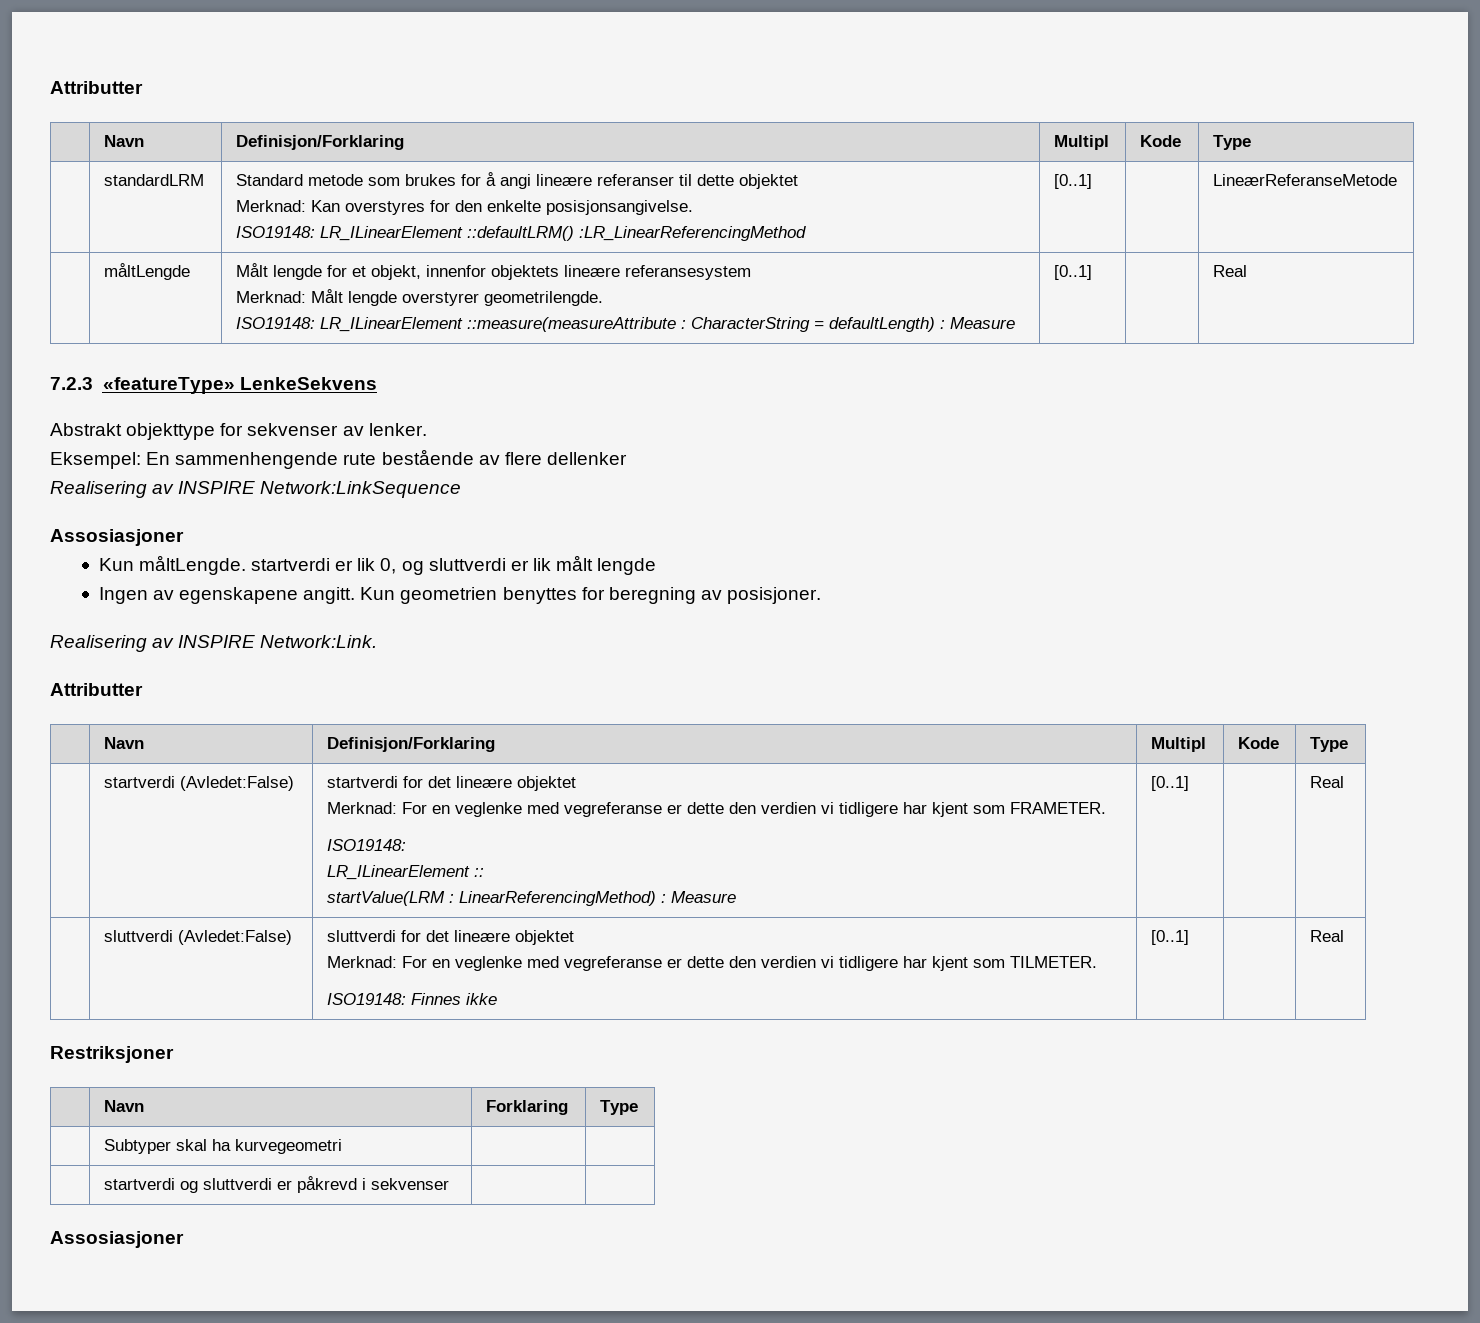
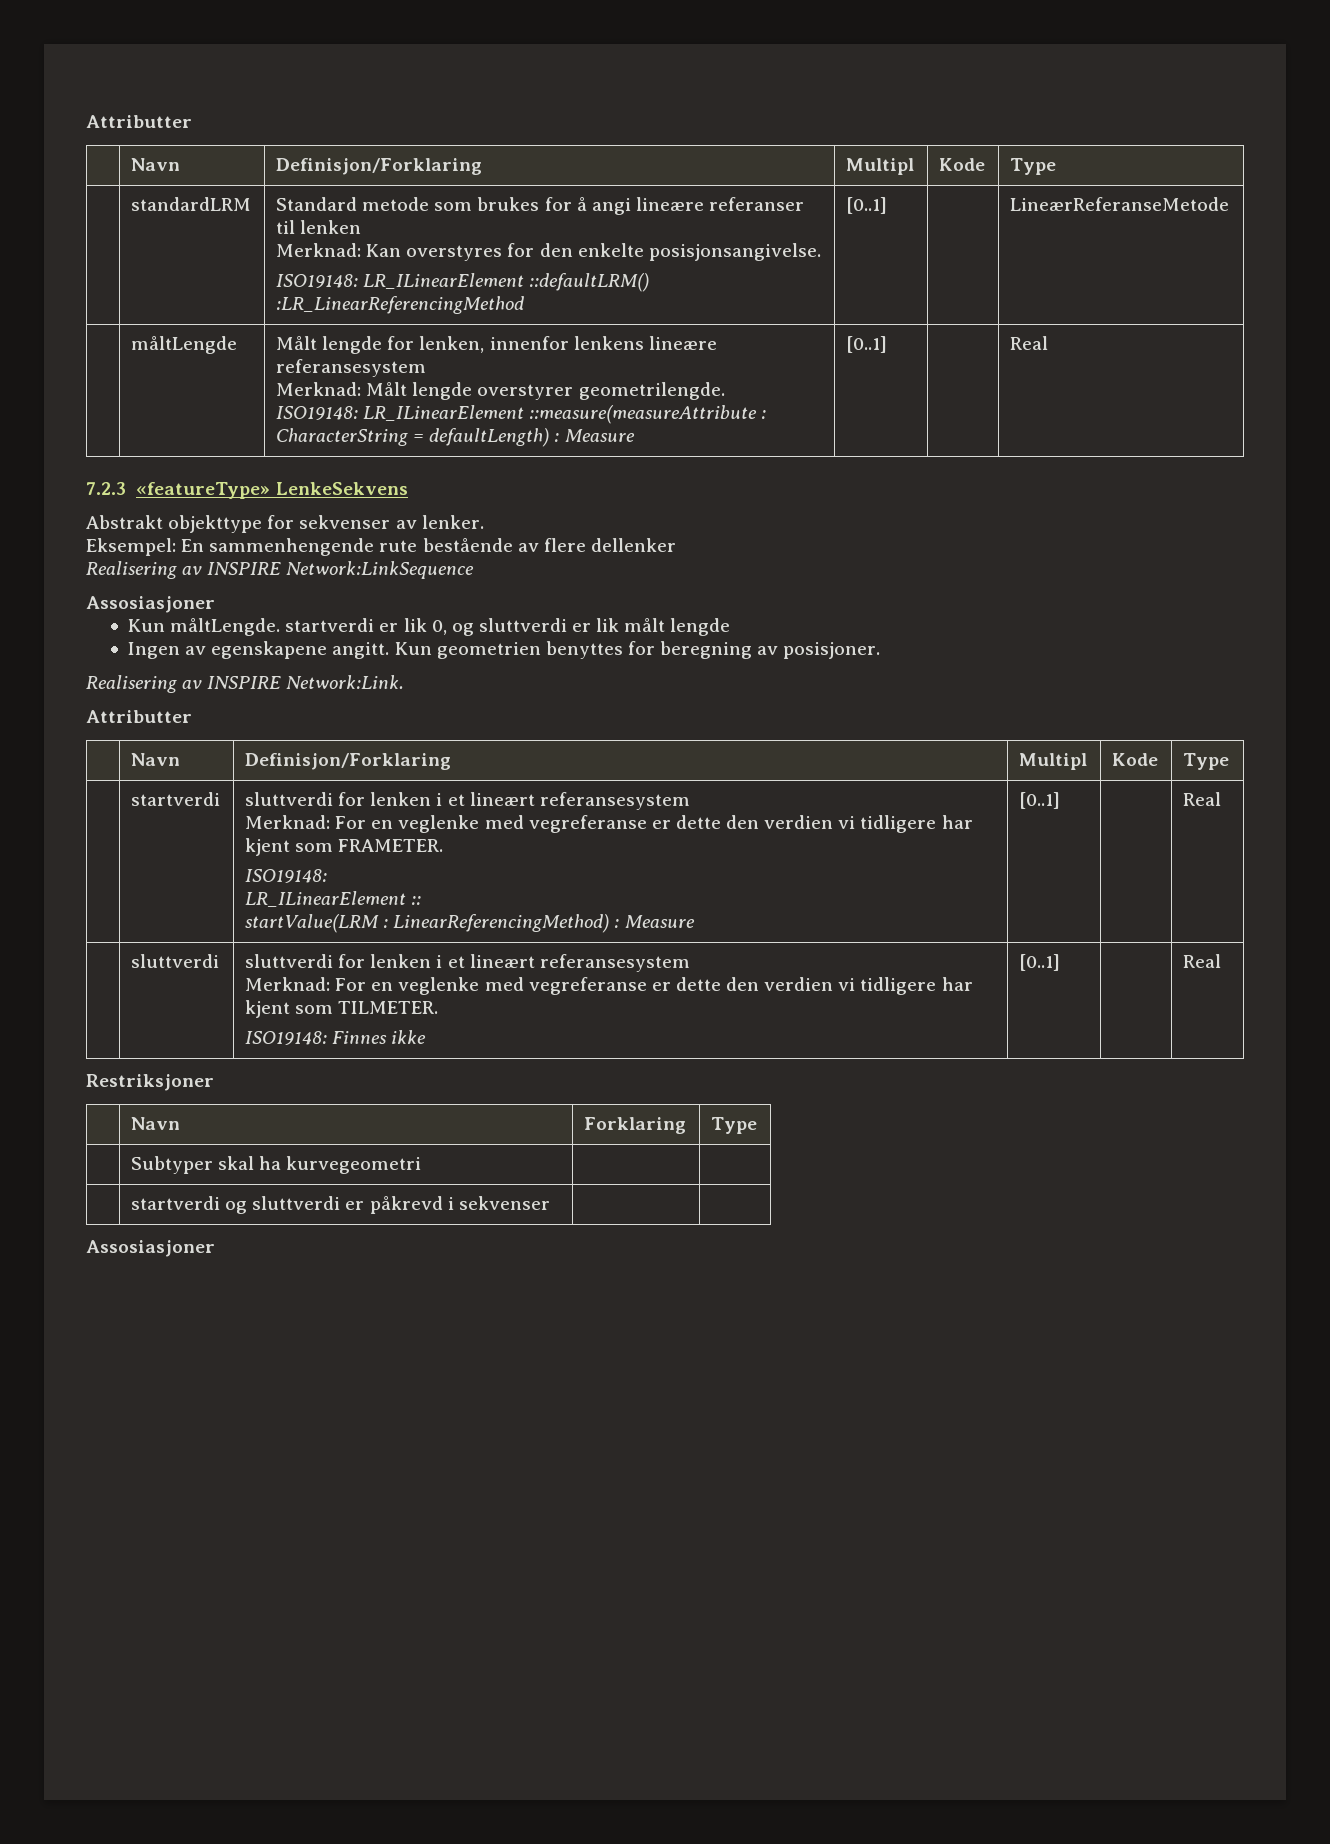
[697,174,799,189] dette objektet -> [300,220,362,234] lenken
[352,265,560,280] et objekt, innenfor objektets -> [419,336,644,353] lenken, innenfor lenkens
[180,776,295,791] [327,776,577,791] (Avledet:False) | startverdi for det lineære objektet -> [245,792,690,810] | sluttverdi for lenken i et lineært referansesystem
[178,930,293,945] [327,930,575,945] (Avledet:False) | sluttverdi for det lineære objektet -> [245,954,690,972] | sluttverdi for lenken i et lineært referansesystem

